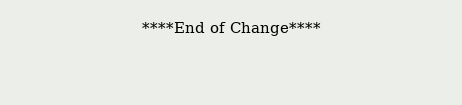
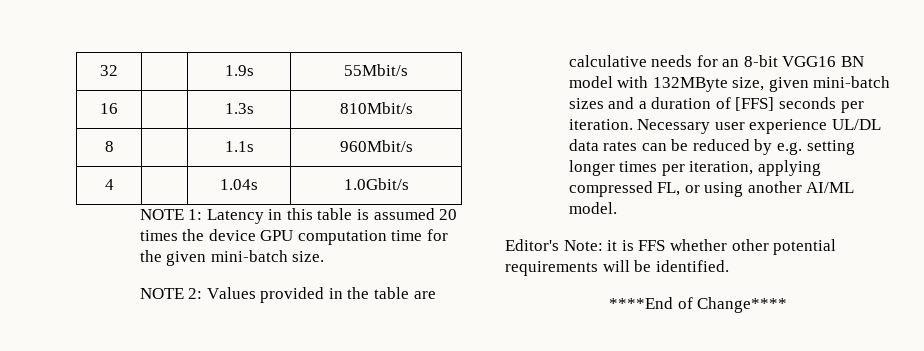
(141, 27) none -> [100,65,118,76] [224,65,254,76] [344,64,408,76] [100,103,118,114] [224,103,254,114] [339,102,413,114] [104,141,114,152] [224,141,254,152] [339,140,413,152] [104,179,114,190] [220,179,258,190] [343,178,409,190] [139,208,458,224] [139,229,449,245] [139,250,325,266] [139,287,436,303] [568,55,865,67] [568,76,891,92] [568,97,864,113] [568,119,881,134] [568,139,855,155] [568,160,821,176] [568,181,855,197] [568,202,617,214] [505,239,837,255] [505,260,729,276] 32 | | 1.9s | 55Mbit/s // 16 | | 1.3s | 810Mbit/s // 8 | | 1.1s | 960Mbit/s // 4 | | 1.04s | 1.0Gbit/s // NOTE 1: Latency in this table is assumed 20 times the device GPU computation time for the given mini-batch size. // NOTE 2: Values provided in the table are calculative needs for an 8-bit VGG16 BN model with 132MByte size, given mini-batch sizes and a duration of [FFS] seconds per iteration. Necessary user experience UL/DL data rates can be reduced by e.g. setting longer times per iteration, applying compressed FL, or using another AI/ML model. // Editor's Note: it is FFS whether other potential requirements will be identified. //

